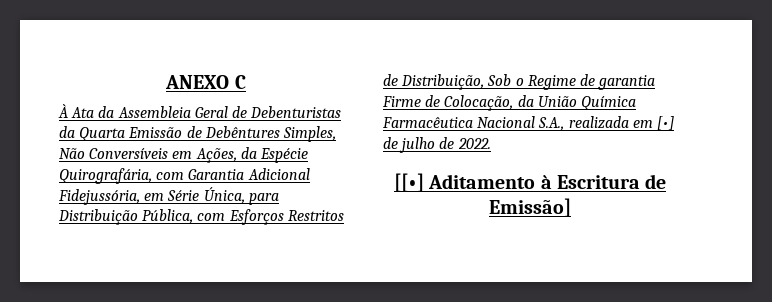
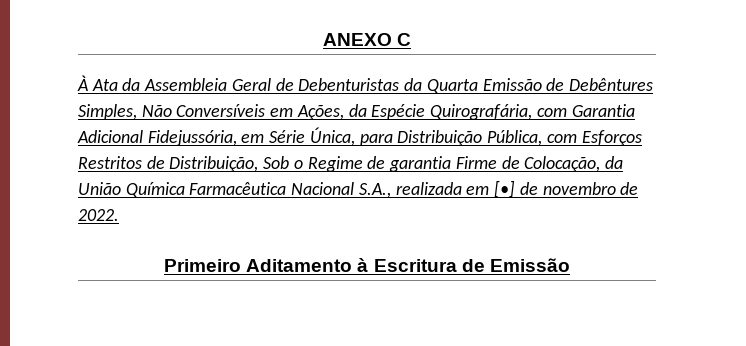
[399,137,436,153] julho -> [542,182,616,195] novembro
[393,173,424,192] [[•] -> [164,259,242,272] Primeiro
[489,198,571,217] Emissão] -> [489,258,570,272] Emissão

